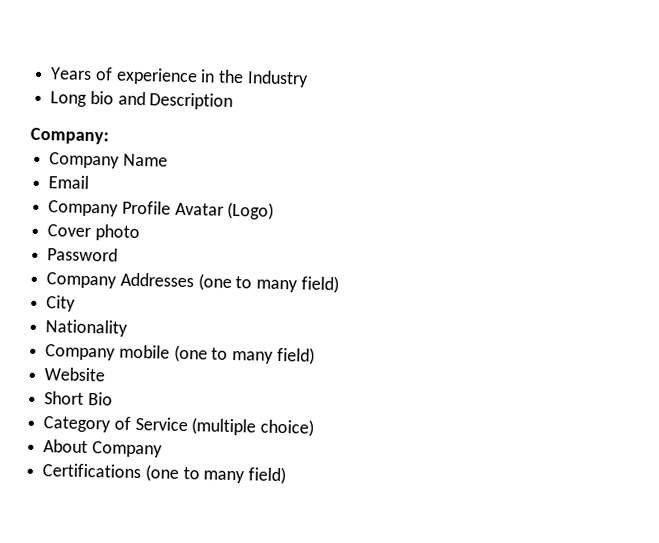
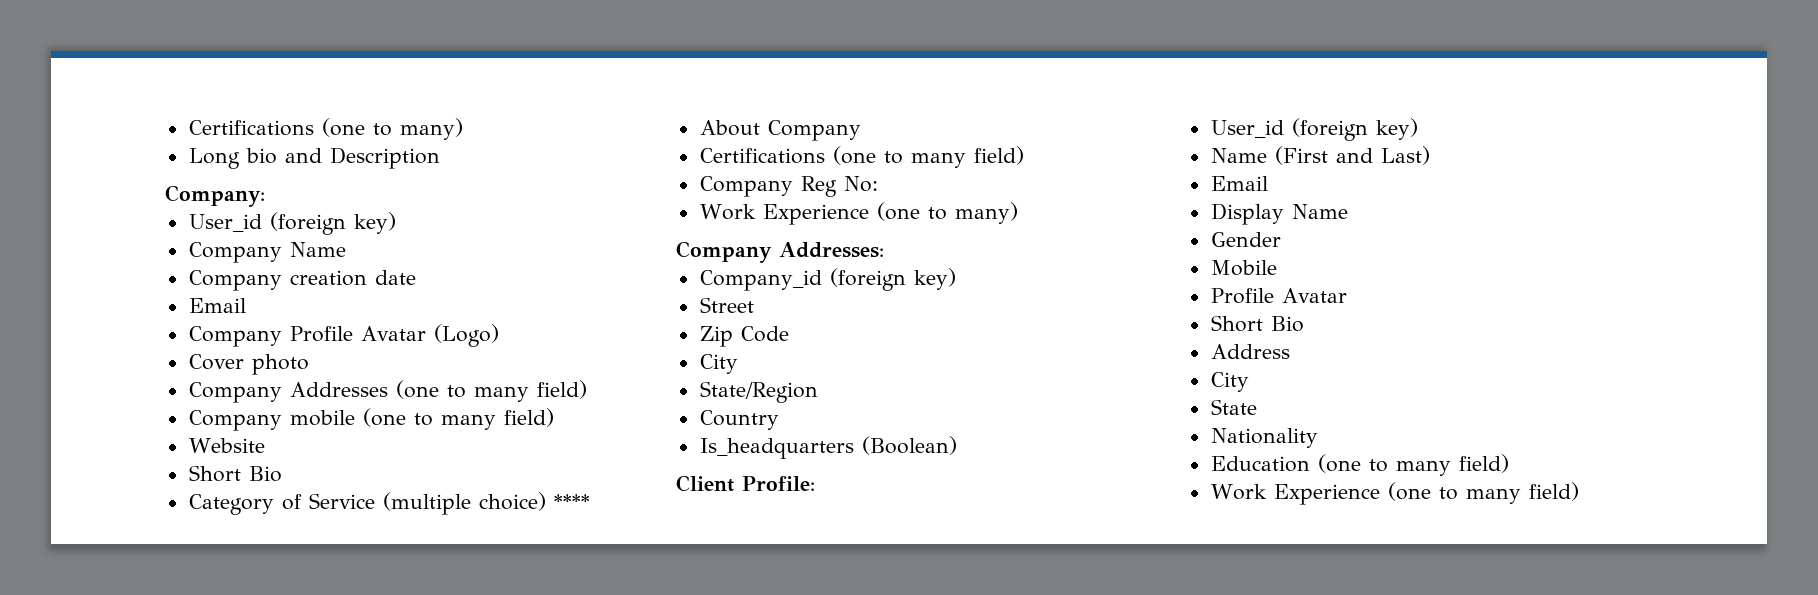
[50,67,309,88] Years of experience in the Industry -> [188,118,463,140] Certifications (one to many)
(109, 136) none -> [188,212,396,235] // User_id (foreign key)
(168, 160) none -> [188,270,416,291] // Company creation date
[47,247,119,262] // Password -> (309, 364) none
[46,295,77,312] [45,319,129,337] // City // Nationality -> (587, 389) none
(315, 427) none -> [553,494,590,509] ****
(287, 475) none -> [699,176,878,197] [699,202,1018,225] [676,241,884,263] [699,268,956,291] [699,297,754,313] [699,326,789,347] [699,354,738,374] [699,381,818,403] [699,410,779,430] [699,436,957,459] [676,475,815,492] [1210,118,1418,141] [1210,146,1430,165] [1210,176,1268,191] [1210,203,1348,225] [1210,232,1281,247] [1210,260,1277,276] [1210,288,1347,304] [1210,315,1304,332] [1210,344,1290,359] [1210,372,1249,392] [1210,399,1257,415] [1210,428,1318,448] [1210,454,1509,476] [1210,482,1579,505] // Company Reg No: // Work Experience (one to many) // Company Addresses: // Company_id (foreign key) // Street // Zip Code // City // State/Region // Country // Is_headquarters (Boolean) // Client Profile: // User_id (foreign key) // Name (First and Last) // Email // Display Name // Gender // Mobile // Profile Avatar // Short Bio // Address // City // State // Nationality // Education (one to many field) // Work Experience (one to many field)

